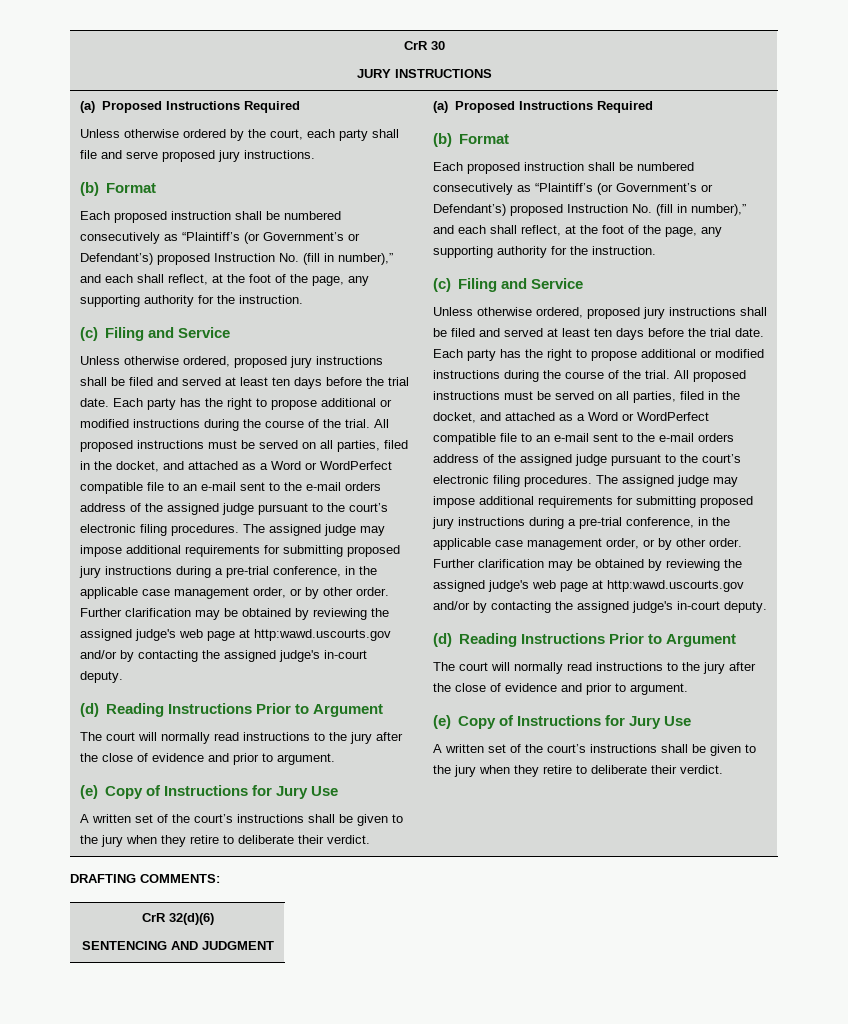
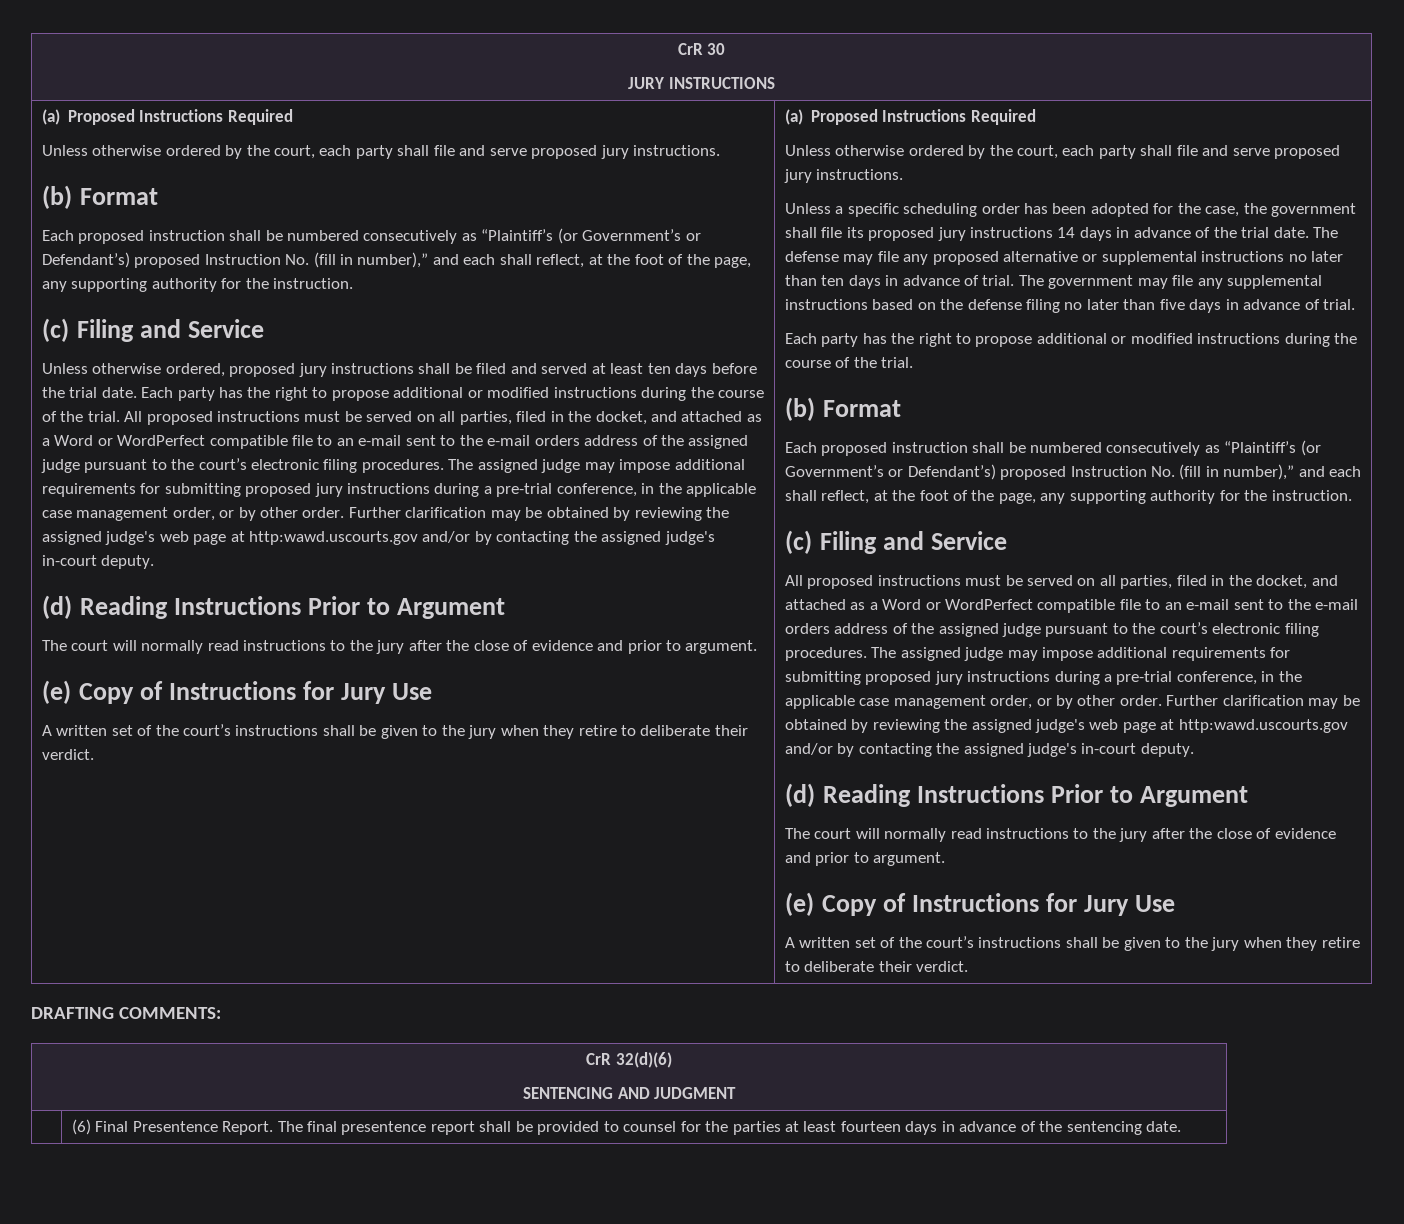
(653, 107) none -> [784,145,1341,159] [783,169,904,183] [784,203,1357,217] [784,227,1339,241] [784,251,1344,265] [784,275,1323,289] [784,299,1356,313] [784,333,1358,347] [784,357,914,368] // Unless otherwise ordered by the court, each party shall file and serve proposed jury instructions. // Unless a specific scheduling order has been adopted for the case, the government shall file its proposed jury instructions 14 days in advance of the trial date. The defense may file any proposed alternative or supplemental instructions no later than ten days in advance of trial. The government may file any supplemental instructions based on the defense filing no later than five days in advance of trial. // Each party has the right to propose additional or modified instructions during the course of the trial.
[433,307,768,319] [433,328,765,340] [433,349,765,361] [433,370,671,382] Unless otherwise ordered, proposed jury instructions shall be filed and served at least ten days before the trial date. Each party has the right to propose additional or modified instructions during the course of the trial. -> (1007, 540) none
(274, 945) none -> [71,1119,1182,1135] // | (6) Final Presentence Report. The final presentence report shall be provided to counsel for the parties at least fourteen days in advance of the sentencing date.

